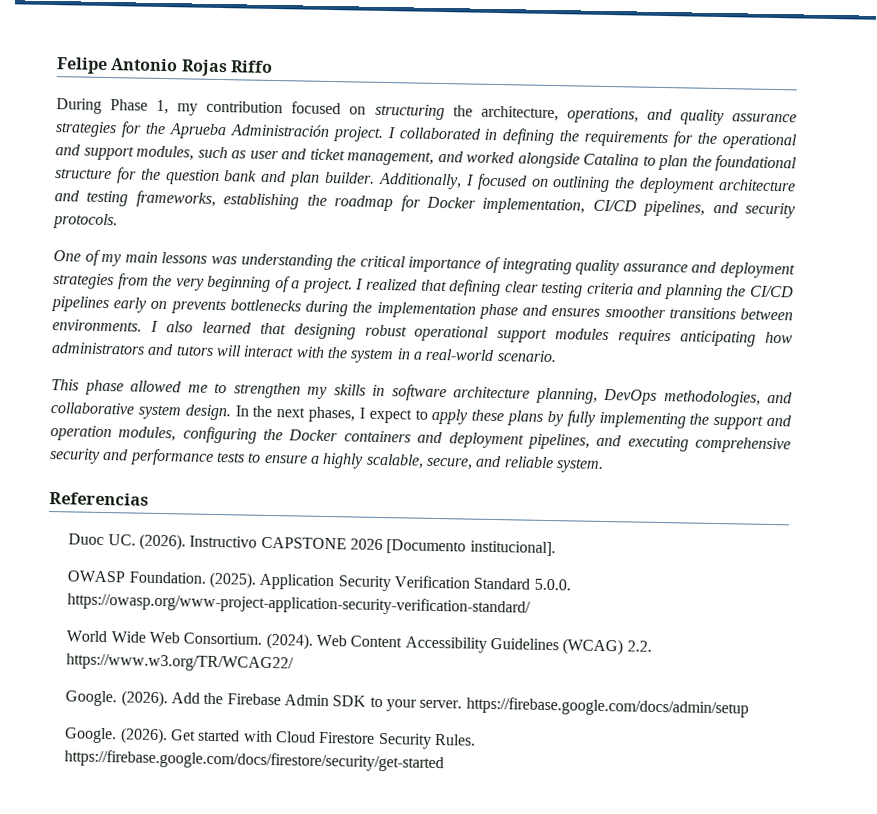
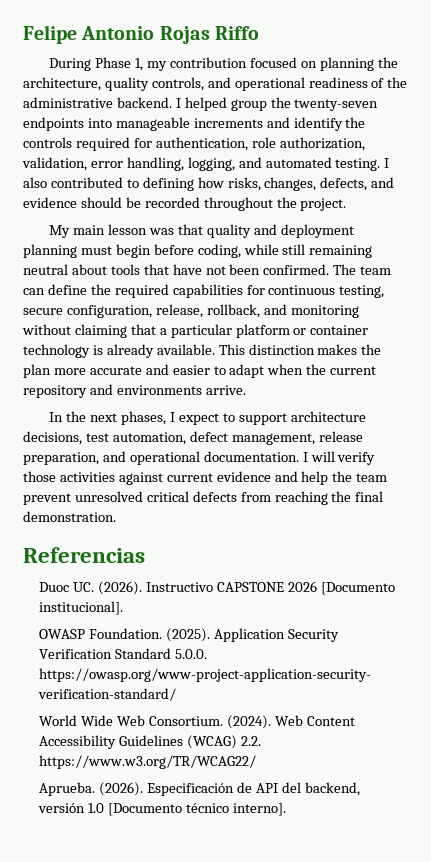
[374,103,445,121] structuring -> [319,57,374,71] planning
[566,107,798,126] [55,121,798,150] [55,144,797,173] [55,167,797,194] [54,190,796,219] [53,213,118,230] [53,249,796,279] [53,273,794,301] [51,296,794,321] [52,319,793,347] [51,342,557,364] [51,379,793,407] [50,402,231,421] operations, and quality assurance strategies for the Aprueba Administración project. I collaborated in defining the requirements for the operational and support modules, such as user and ticket management, and worked alongside Catalina to plan the foundational structure for the question bank and plan builder. Additionally, I focused on outlining the deployment architecture and testing frameworks, establishing the roadmap for Docker implementation, CI/CD pipelines, and security protocols. // One of my main lessons was understanding the critical importance of integrating quality assurance and deployment strategies from the very beginning of a project. I realized that defining clear testing criteria and planning the CI/CD pipelines early on prevents bottlenecks during the implementation phase and ensures smoother transitions between environments. I also learned that designing robust operational support modules requires anticipating how administrators and tutors will interact with the system in a real-world scenario. // This phase allowed me to strengthen my skills in software architecture planning, DevOps methodologies, and collaborative system design. -> [104,77,408,91] [23,97,379,111] [23,117,366,131] [23,137,365,151] [22,157,390,171] [23,177,395,191] [23,197,347,211] [49,224,354,238] [23,244,373,258] [23,264,392,275] [23,284,385,298] [23,304,359,318] [22,324,369,338] [23,344,382,358] [23,364,377,378] [23,384,246,398] quality controls, and operational readiness of the administrative backend. I helped group the twenty-seven endpoints into manageable increments and identify the controls required for authentication, role authorization, validation, error handling, logging, and automated testing. I also contributed to defining how risks, changes, defects, and evidence should be recorded throughout the project. // My main lesson was that quality and deployment planning must begin before coding, while still remaining neutral about tools that have not been confirmed. The team can define the required capabilities for continuous testing, secure configuration, release, rollback, and monitoring without claiming that a particular platform or container technology is already available. This distinction makes the plan more accurate and easier to adapt when the current repository and environments arrive. //
[431,408,792,430] [50,425,792,454] [49,448,604,473] apply these plans by fully implementing the support and operation modules, configuring the Docker containers and deployment pipelines, and executing comprehensive security and performance tests to ensure a highly scalable, secure, and reliable system. -> [238,411,366,425] [23,431,363,445] [23,451,376,465] [23,471,388,485] [23,491,384,505] [23,511,116,522] support architecture decisions, test automation, defect management, release preparation, and operational documentation. I will verify those activities against current evidence and help the team prevent unresolved critical defects from reaching the final demonstration.
[65,690,749,718] [64,727,476,749] [64,749,445,773] Google. (2026). Add the Firebase Admin SDK to your server. https://firebase.google.com/docs/admin/setup // Google. (2026). Get started with Cloud Firestore Security Rules. https://firebase.google.com/docs/firestore/security/get-started -> [39,782,360,796] [38,803,286,816] Aprueba. (2026). Especificación de API del backend, versión 1.0 [Documento técnico interno].

